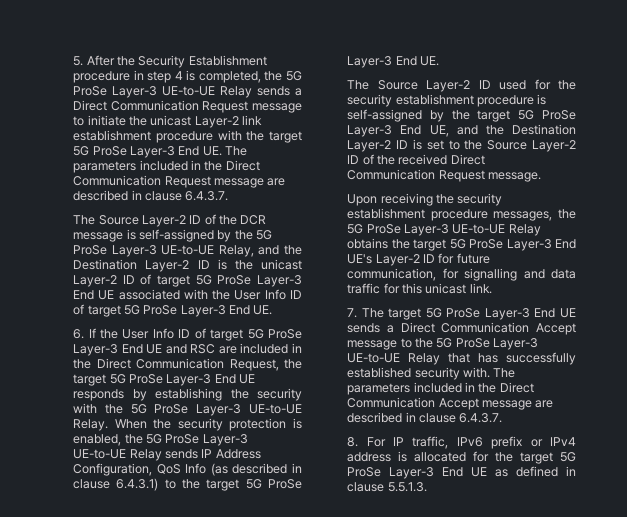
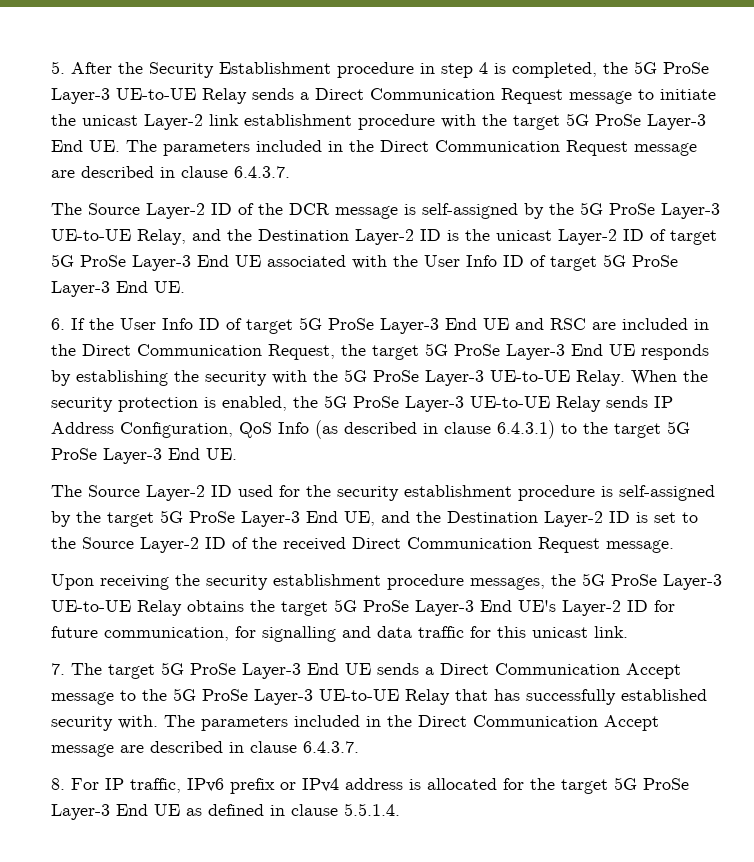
[387,482,427,492] 5.5.1.3. -> [344,803,401,816] 5.5.1.4.

